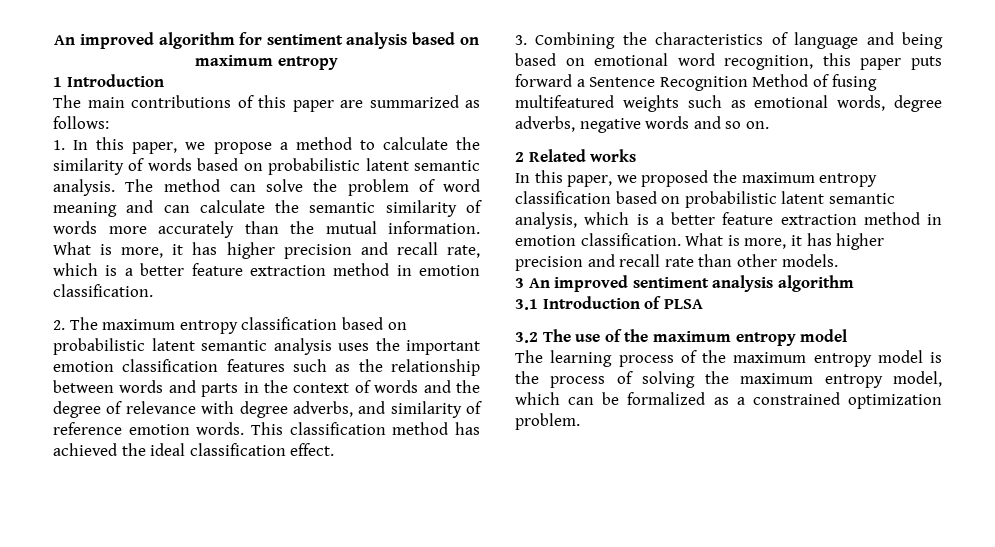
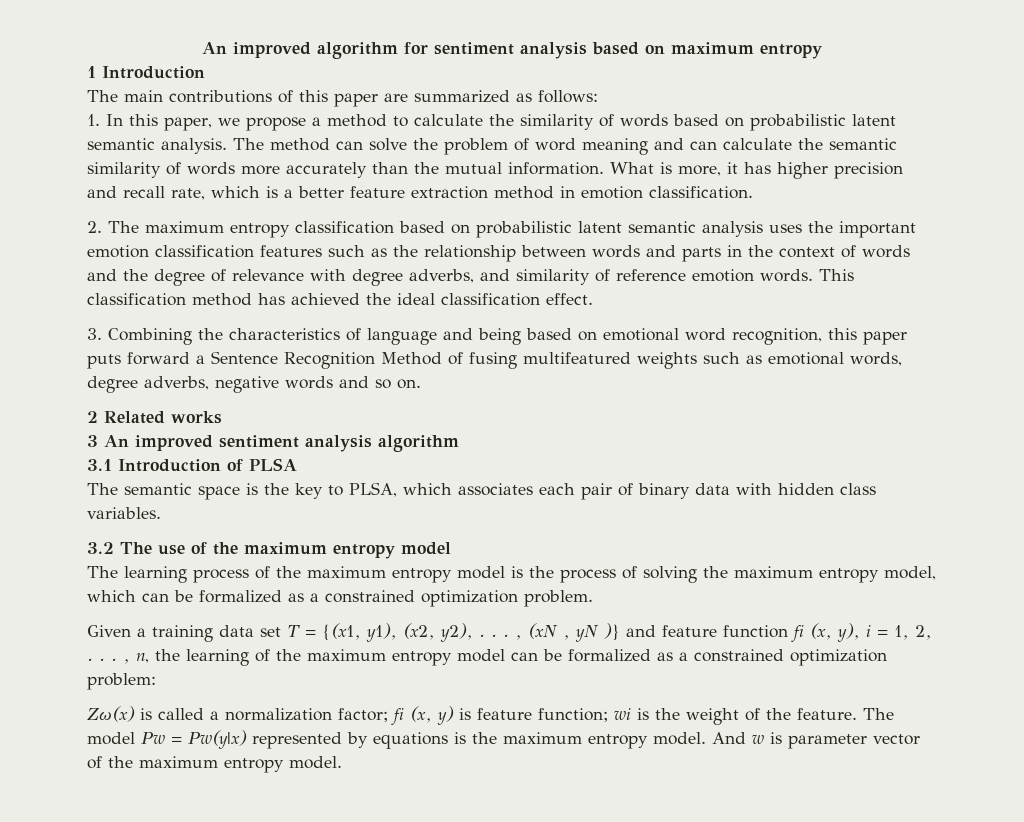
[515,170,878,187] [515,191,895,208] [515,212,942,229] [515,233,885,250] [515,254,838,271] // In this paper, we proposed the maximum entropy classification based on probabilistic latent semantic analysis, which is a better feature extraction method in emotion classification. What is more, it has higher precision and recall rate than other models. -> (222, 417) none
(703, 304) none -> [87,482,876,500] [87,507,161,519] // The semantic space is the key to PLSA, which associates each pair of binary data with hidden class variables.
(580, 421) none -> [87,623,932,642] [87,649,887,666] [87,673,156,690] [87,706,894,725] [87,730,920,749] [87,756,342,773] // Given a training data set T = {(x1, y1), (x2, y2), . . . , (xN , yN )} and feature function fi (x, y), i = 1, 2, . . . , n, the learning of the maximum entropy model can be formalized as a constrained optimization problem: // Zω(x) is called a normalization factor; fi (x, y) is feature function; wi is the weight of the feature. The model Pw = Pw(y|x) represented by equations is the maximum entropy model. And w is parameter vector of the maximum entropy model.

